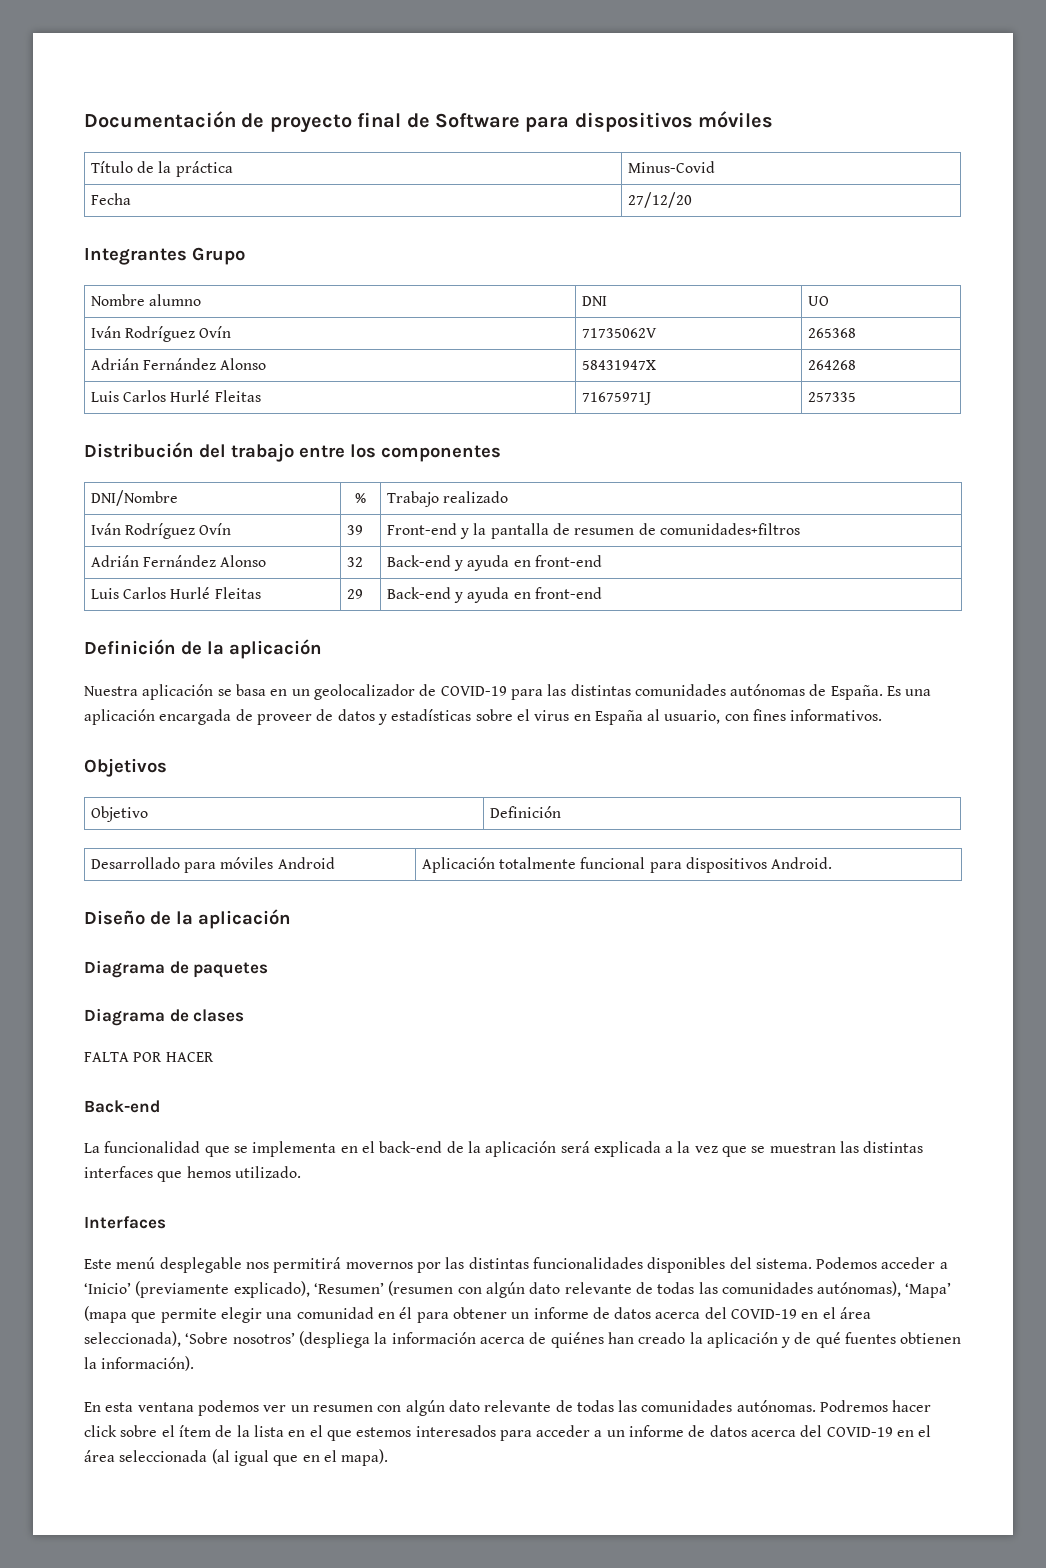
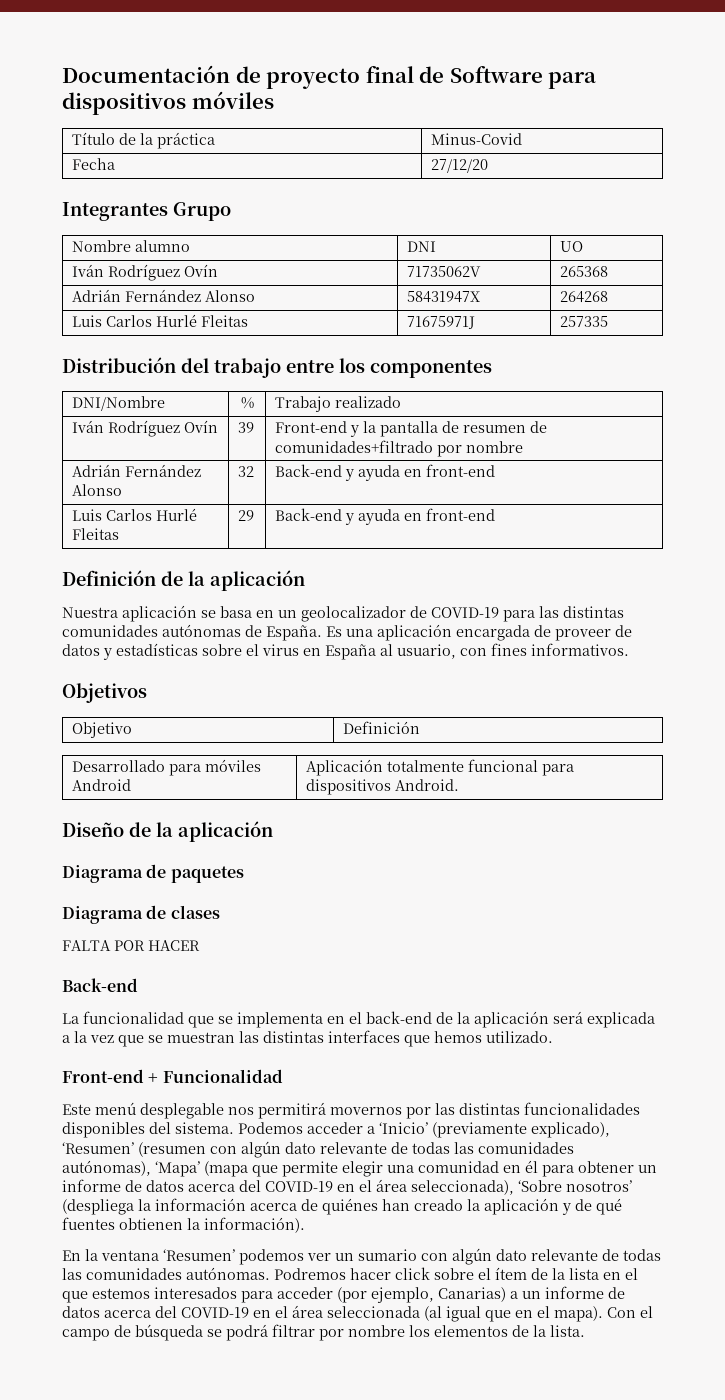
[659,523,800,535] comunidades+filtros -> [274,440,523,457] comunidades+filtrado por nombre
[84,1216,166,1229] Interfaces -> [62,1069,283,1083] Front-end + Funcionalidad
[105,1402,194,1412] esta ventana -> [85,1249,235,1261] la ventana ‘Resumen’
[312,1405,373,1412] resumen -> [358,1249,417,1261] sumario
(591, 1431) none -> [337,1287,506,1303] (por ejemplo, Canarias)
(389, 1457) none -> [607,1306,653,1318] [62,1324,585,1341] Con el campo de búsqueda se podrá filtrar por nombre los elementos de la lista.

